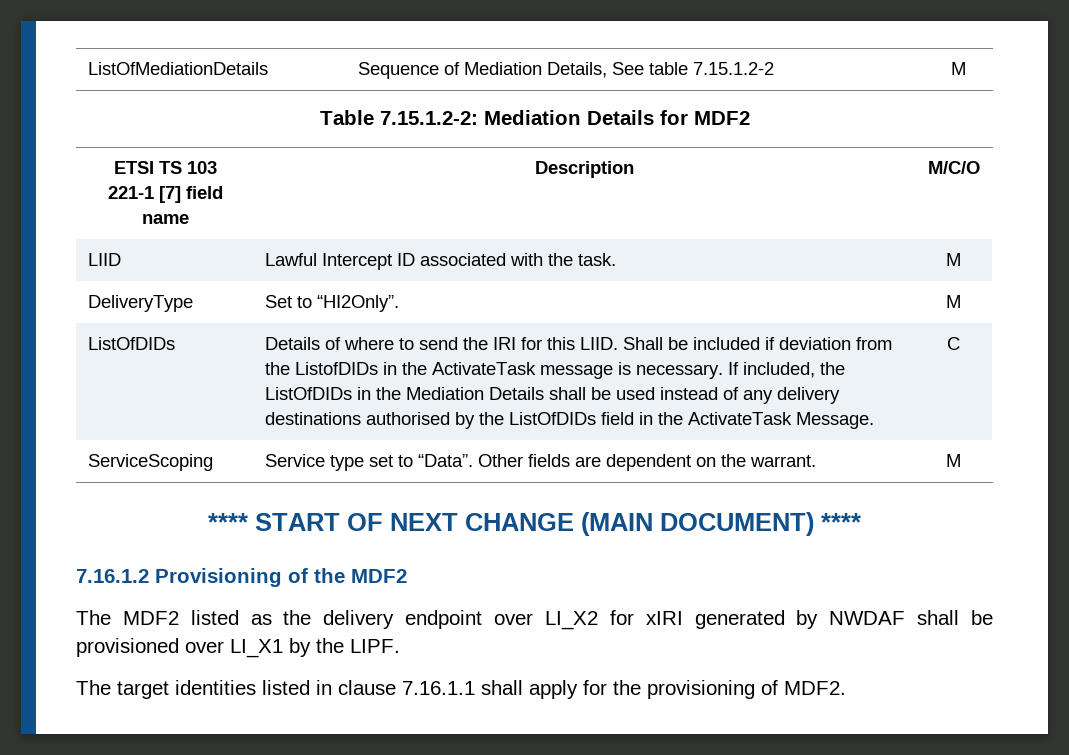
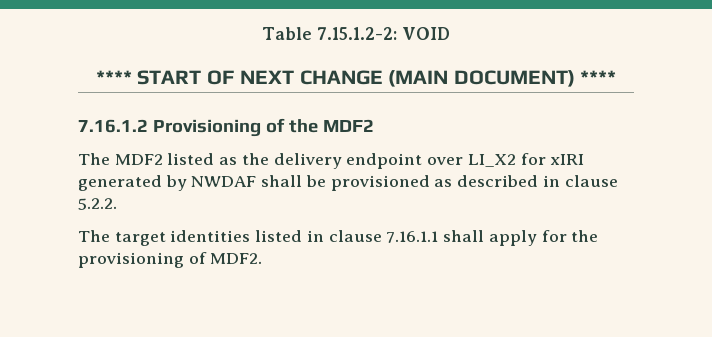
[88,62,269,75] [358,62,775,79] [951,62,967,75] [319,110,750,125] [113,161,217,174] [107,186,223,203] [141,214,189,224] [534,161,634,178] [927,161,980,174] [88,253,122,266] [265,253,617,270] [946,253,961,266] [88,295,194,312] [265,295,400,312] [946,295,961,308] [88,337,176,350] [265,337,893,350] [265,362,846,379] [265,387,841,404] [265,412,875,429] [947,337,960,350] [88,454,214,471] [265,454,817,471] [946,454,961,467] ListOfMediationDetails | Sequence of Mediation Details, See table 7.15.1.2-2 | M // Table 7.15.1.2-2: Mediation Details for MDF2 // ETSI TS 103 221-1 [7] field name | Description | M/C/O // LIID | Lawful Intercept ID associated with the task. | M // DeliveryType | Set to “HI2Only”. | M // ListOfDIDs | Details of where to send the IRI for this LIID. Shall be included if deviation from the ListofDIDs in the ActivateTask message is necessary. If included, the ListOfDIDs in the Mediation Details shall be used instead of any delivery destinations authorised by the ListOfDIDs field in the ActivateTask Message. | C // ServiceScoping | Service type set to “Data”. Other fields are dependent on the warrant. | M -> [262,27,450,40] Table 7.15.1.2-2: VOID
[185,638,400,658] over LI_X1 by the LIPF. -> [434,175,618,187] [78,198,117,210] as described in clause 5.2.2.

